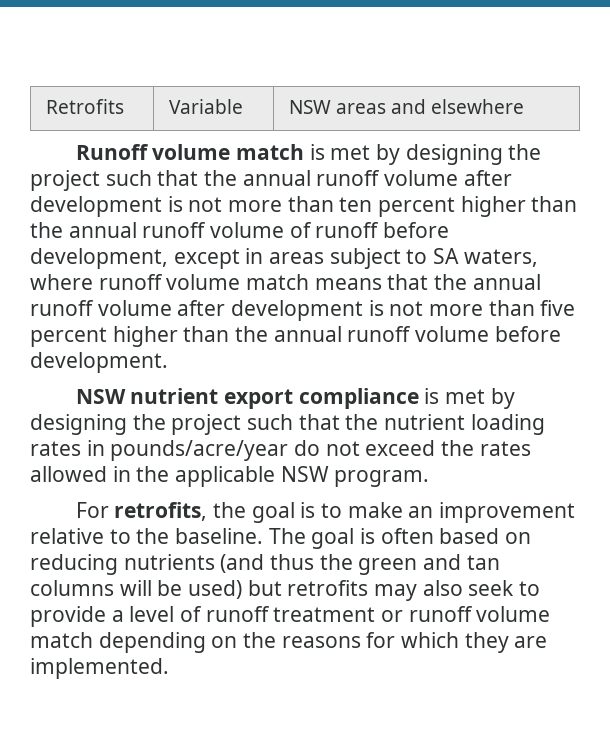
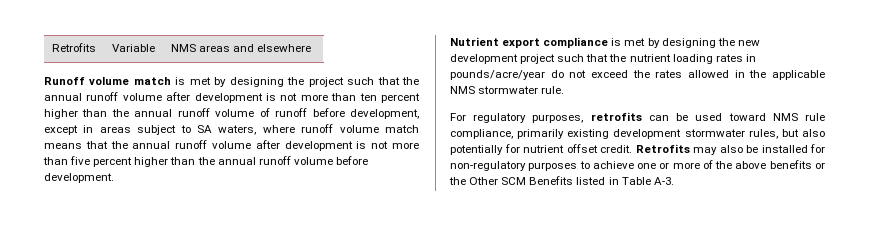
[288,100,331,114] NSW -> [170,44,196,52] NMS
[75,388,219,404] NSW nutrient -> [450,37,499,46] Nutrient
(166, 422) none -> [737,40,760,46] [450,54,518,64] new development
[280,466,430,487] [75,502,576,523] [30,528,532,549] [30,554,500,575] [30,580,541,601] [30,606,551,627] [30,632,548,653] [30,658,169,679] NSW program. // For retrofits, the goal is to make an improvement relative to the baseline. The goal is often based on reducing nutrients (and thus the green and tan columns will be used) but retrofits may also seek to provide a level of runoff treatment or runoff volume match depending on the reasons for which they are implemented. -> [450,86,565,94] [450,112,825,123] [450,129,825,139] [450,144,825,155] [450,160,825,171] [449,176,674,185] NMS stormwater rule. // For regulatory purposes, retrofits can be used toward NMS rule compliance, primarily existing development stormwater rules, but also potentially for nutrient offset credit. Retrofits may also be installed for non-regulatory purposes to achieve one or more of the above benefits or the Other SCM Benefits listed in Table A-3.

